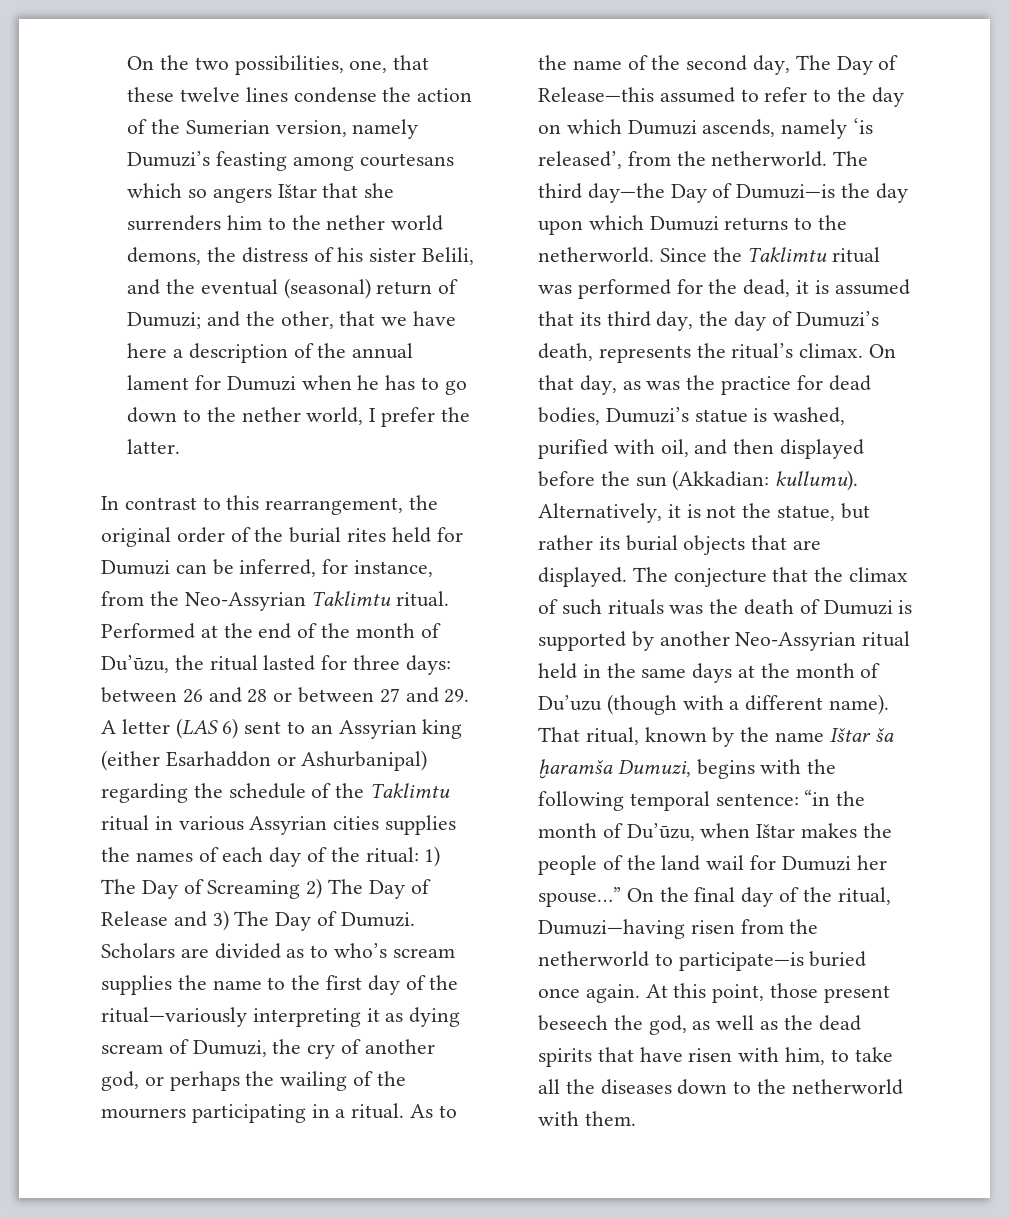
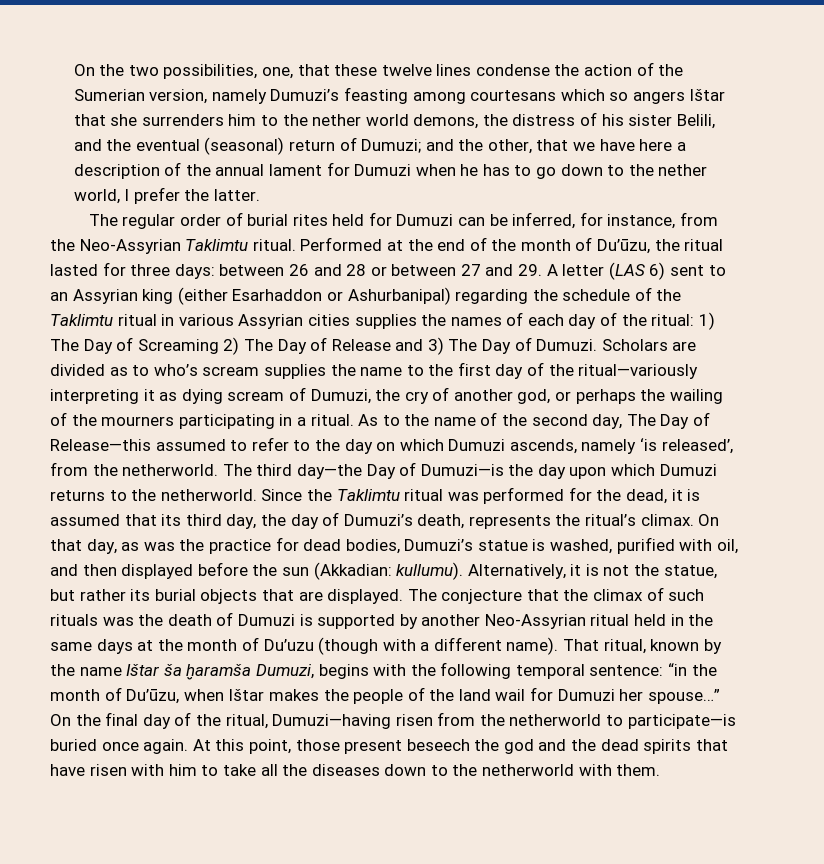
[101,495,439,515] [101,527,171,547] In contrast to this rearrangement, the original -> [88,214,176,229] The regular
[254,527,284,542] the -> (243, 219) none
[648,1015,779,1035] god, as well as -> [503,739,567,754] god and
[785,1047,826,1065] him, -> [168,764,197,776] him

